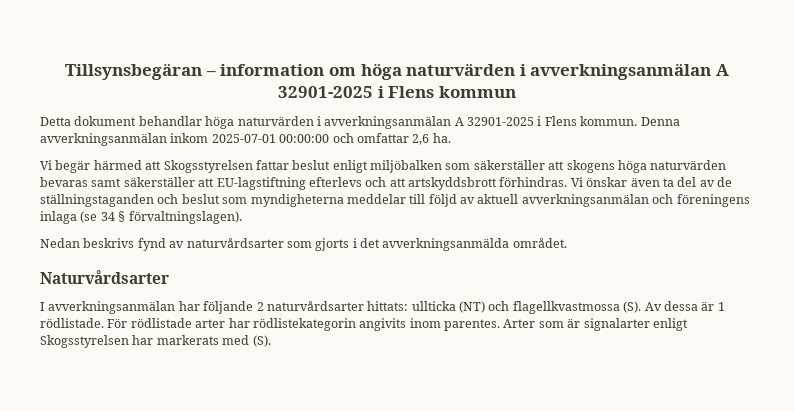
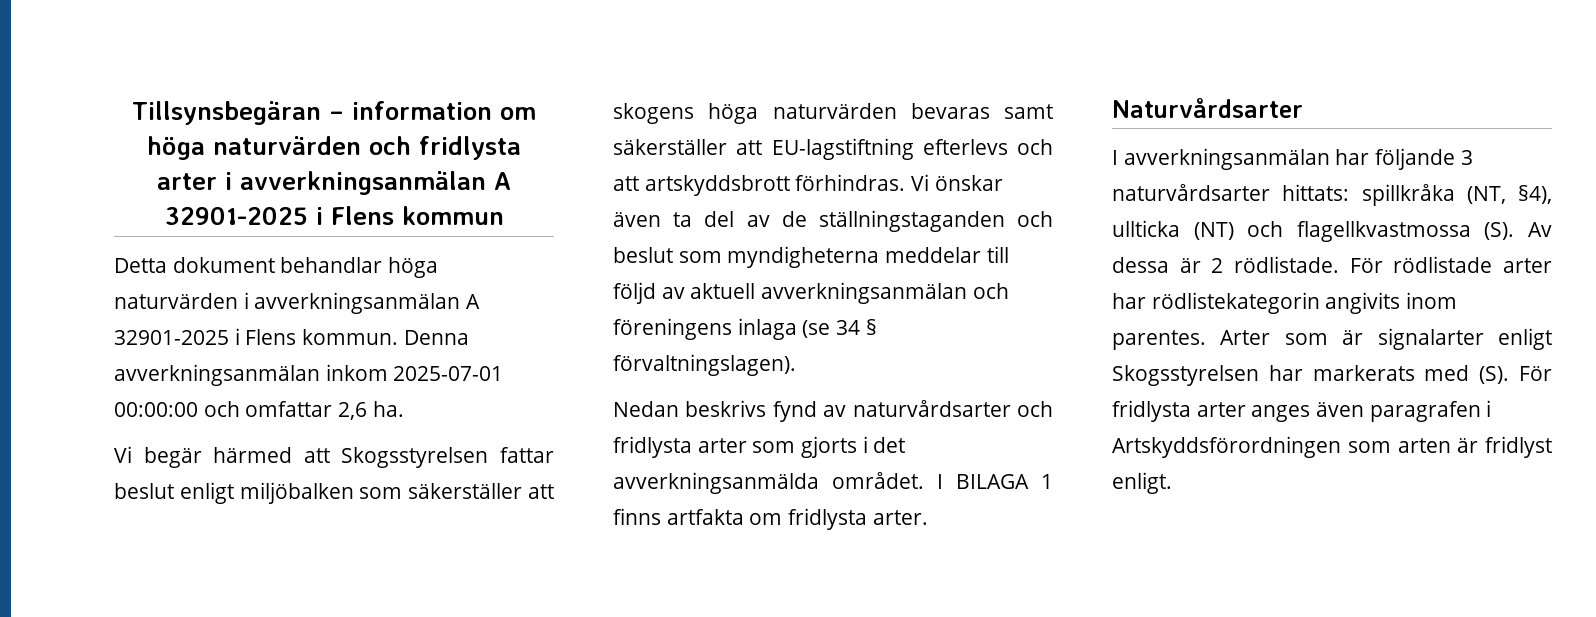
(516, 69) none -> [369,136,521,160] [157,173,217,190] och fridlysta arter
(284, 243) none -> [1017,401,1053,417] [613,436,747,458] och fridlysta arter
(567, 243) none -> [937,474,1053,489] [613,508,928,530] I BILAGA 1 finns artfakta om fridlysta arter.
[256,302,264,311] 2 -> [1460,150,1473,165] 3
(409, 306) none -> [1361,184,1552,206] spillkråka (NT, §4),
[717,302,725,311] 1 -> [1211,258,1224,273] 2
(271, 341) none -> [1519,366,1552,381] [1112,400,1492,422] [1112,436,1552,458] [1112,472,1172,494] För fridlysta arter anges även paragrafen i Artskyddsförordningen som arten är fridlyst enligt.

